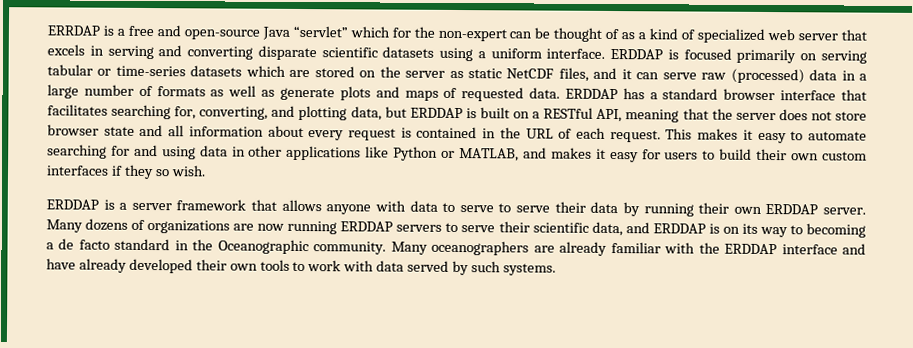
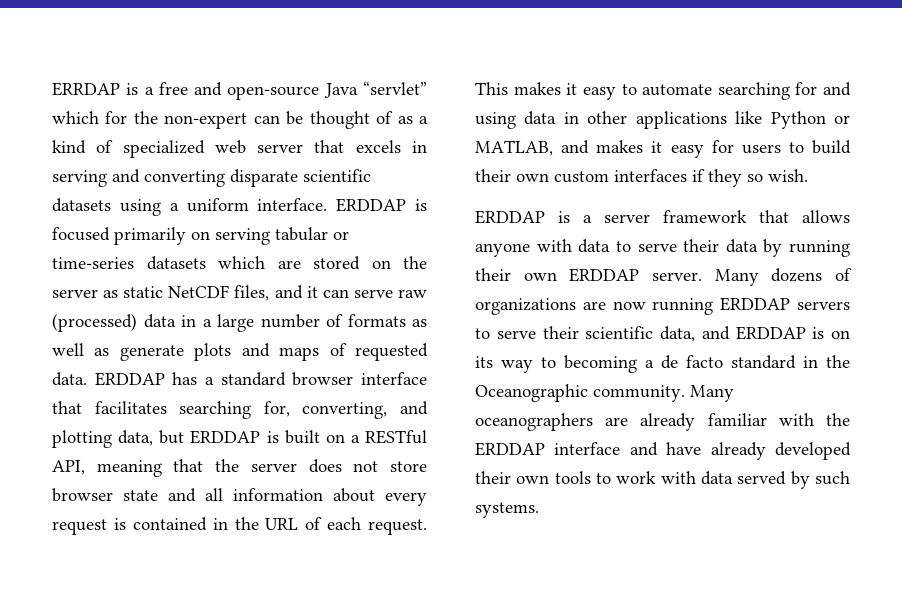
[498,203,551,213] to serve -> (677, 247) none

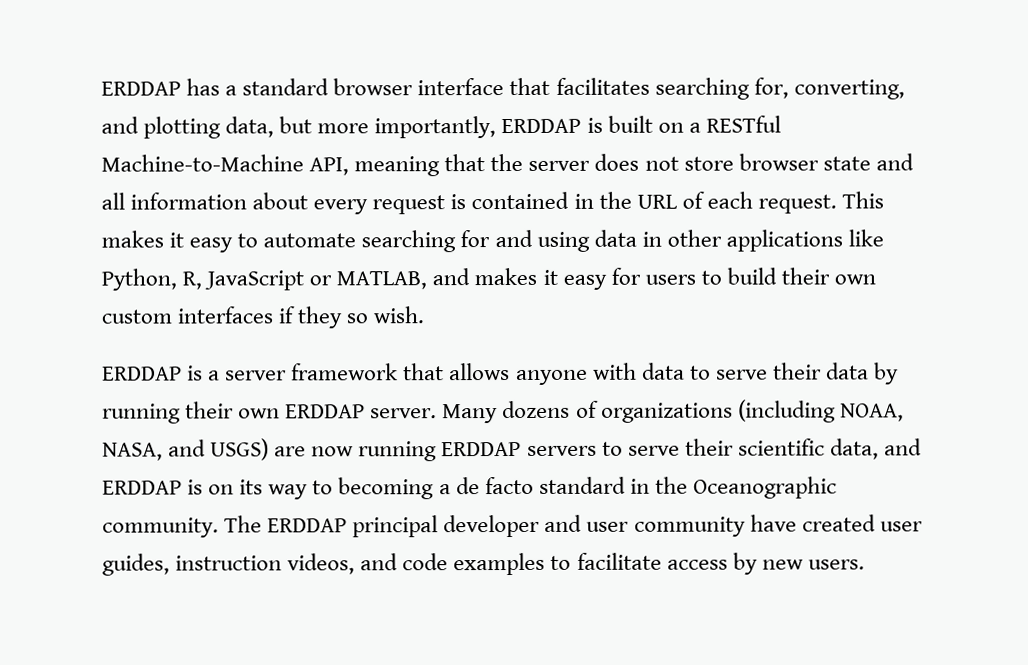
[52,81,427,100] [52,111,429,129] [52,140,427,158] [52,169,371,187] [52,198,427,216] [52,227,349,245] [52,256,427,270] [52,285,427,301] [52,313,427,332] [52,343,428,361] [52,372,87,386] ERRDAP is a free and open-source Java “servlet” which for the non-expert can be thought of as a kind of specialized web server that excels in serving and converting disparate scientific datasets using a uniform interface. ERDDAP is focused primarily on serving tabular or time-series datasets which are stored on the server as static NetCDF files, and it can serve raw (processed) data in a large number of formats as well as generate plots and maps of requested data. -> (101, 88) none
(185, 437) none -> [317,116,497,139] more importantly,
(427, 437) none -> [101,154,304,172] Machine-to-Machine
[770,111,826,129] Python -> [101,268,305,291] Python, R, JavaScript
(576, 306) none -> [737,399,904,423] [102,438,270,461] (including NOAA, NASA, and USGS)
[690,385,734,402] [475,413,850,431] [475,442,851,460] [475,471,850,489] [475,502,539,518] Many oceanographers are already familiar with the ERDDAP interface and have already developed their own tools to work with data served by such systems. -> [224,514,923,538] [102,552,865,576] The ERDDAP principal developer and user community have created user guides, instruction videos, and code examples to facilitate access by new users.

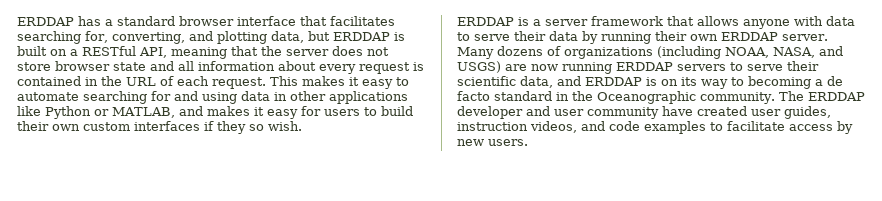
[317,116,497,139] more importantly, -> (330, 36) none
[101,154,304,172] Machine-to-Machine -> (136, 51) none
[101,268,305,291] Python, R, JavaScript -> [45,106,91,119] Python
[352,515,439,538] principal -> (865, 96) none

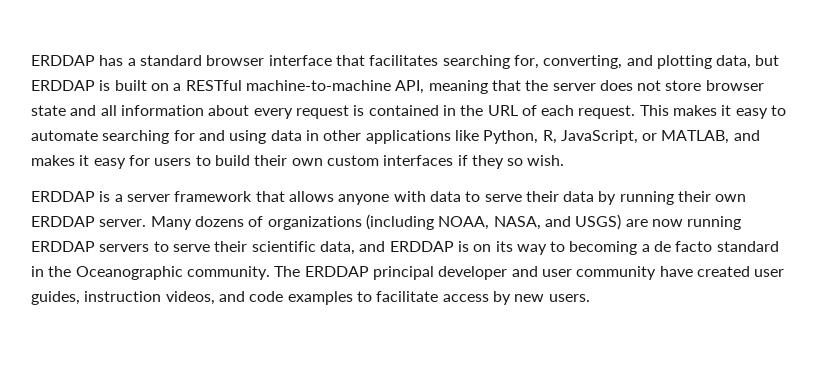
(136, 51) none -> [245,80,391,91] machine-to-machine
[45,106,91,119] Python -> [483,130,638,144] Python, R, JavaScript,
(865, 96) none -> [372,266,434,280] principal

